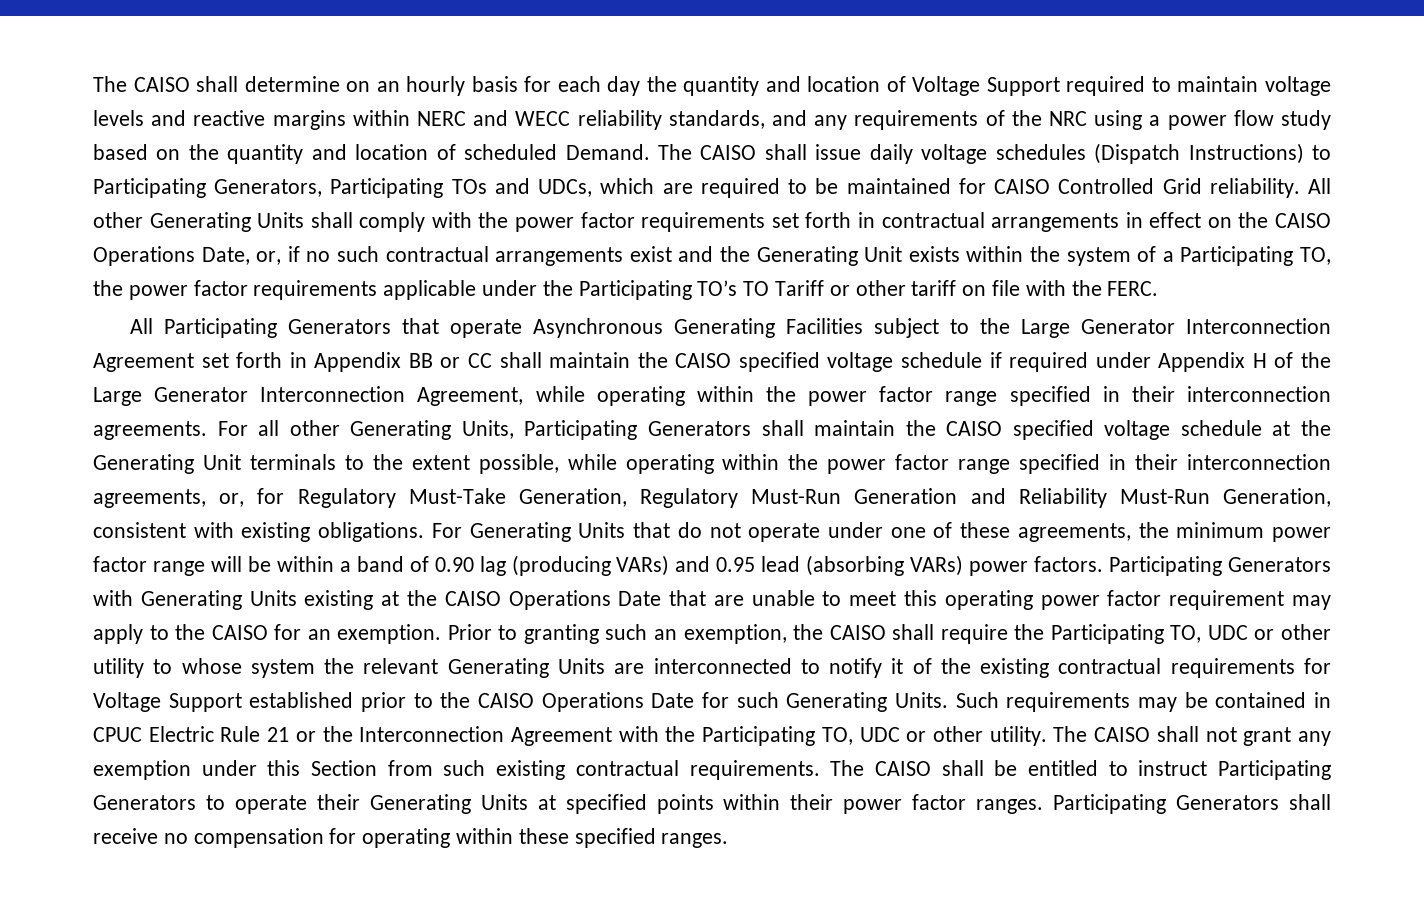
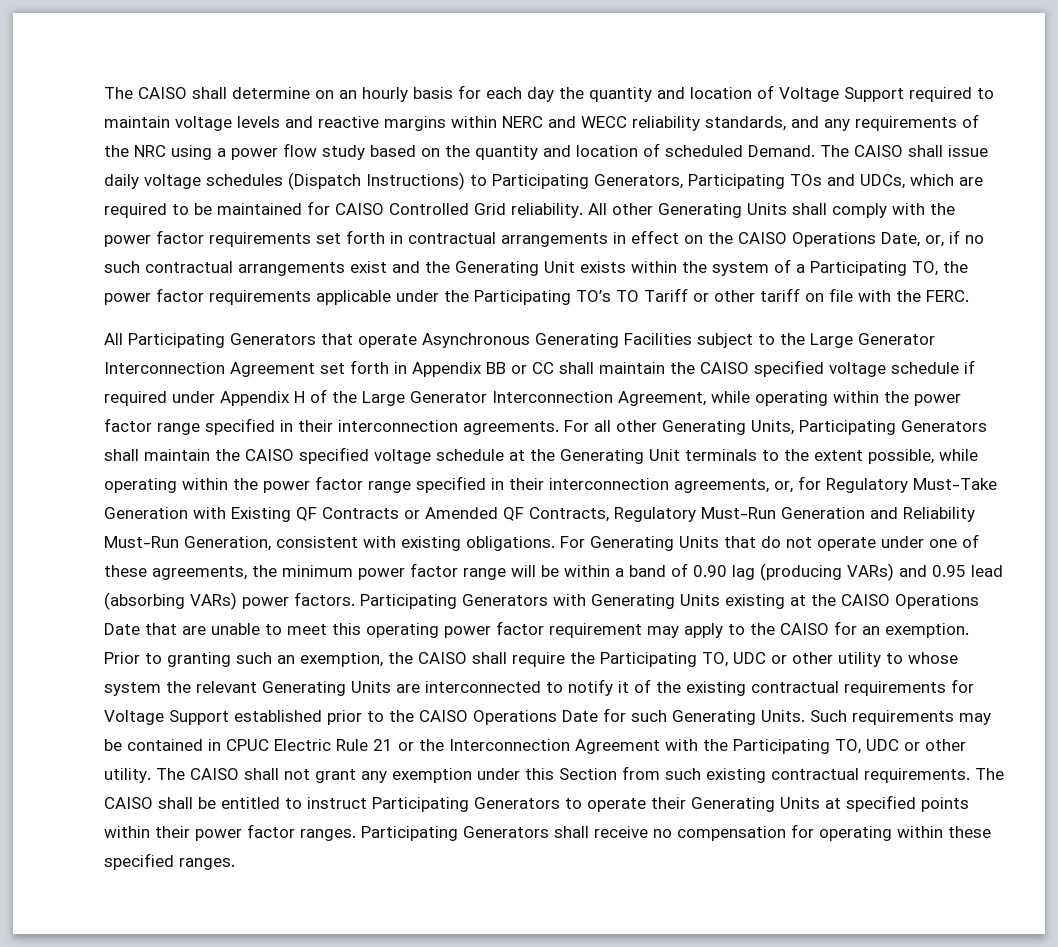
[518,488,627,507] Generation, -> [104,507,609,522] Generation with Existing QF Contracts or Amended QF Contracts,

